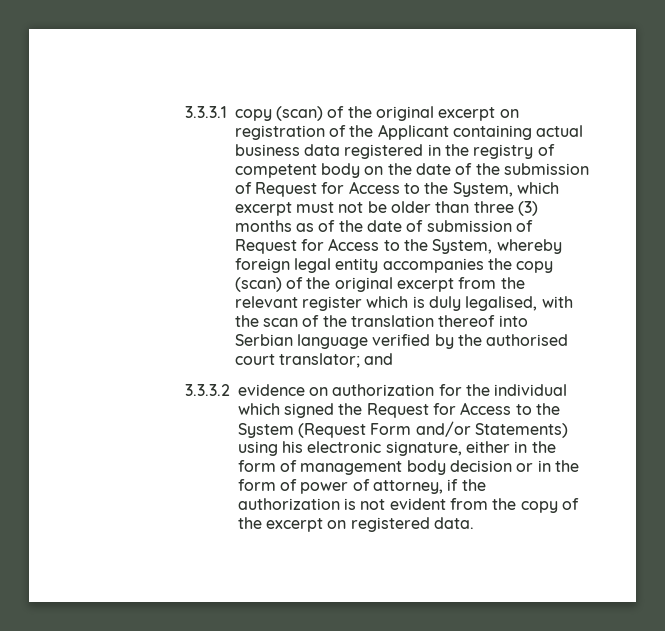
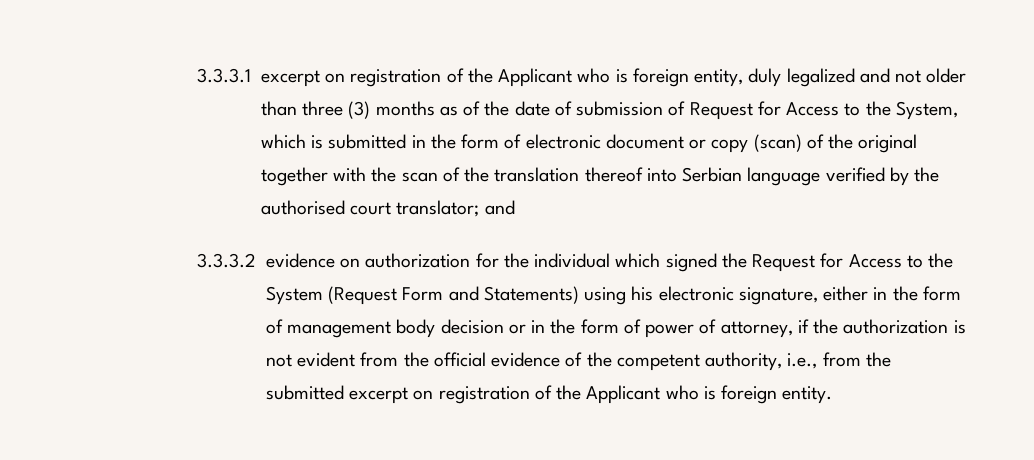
[234,106,519,121] [234,124,584,140] [234,144,555,159] [234,163,589,178] [234,181,559,197] [234,201,387,216] copy (scan) of the original excerpt on registration of the Applicant containing actual business data registered in the registry of competent body on the date of the submission of Request for Access to the System, which excerpt must not be -> [260,68,922,87] excerpt on registration of the Applicant who is foreign entity, duly legalized and not
[496,239,562,254] [234,258,554,273] [234,277,525,292] [234,296,538,311] whereby foreign legal entity accompanies the copy (scan) of the original excerpt from the relevant register which is duly legalised, -> [260,134,918,153] [260,167,328,186] which is submitted in the form of electronic document or copy (scan) of the original together
[415,421,471,437] and/or -> [448,286,479,301] and
[520,498,579,513] [237,517,474,532] copy of the excerpt on registered data. -> [433,352,891,371] [265,385,833,404] official evidence of the competent authority, i.e., from the submitted excerpt on registration of the Applicant who is foreign entity.

